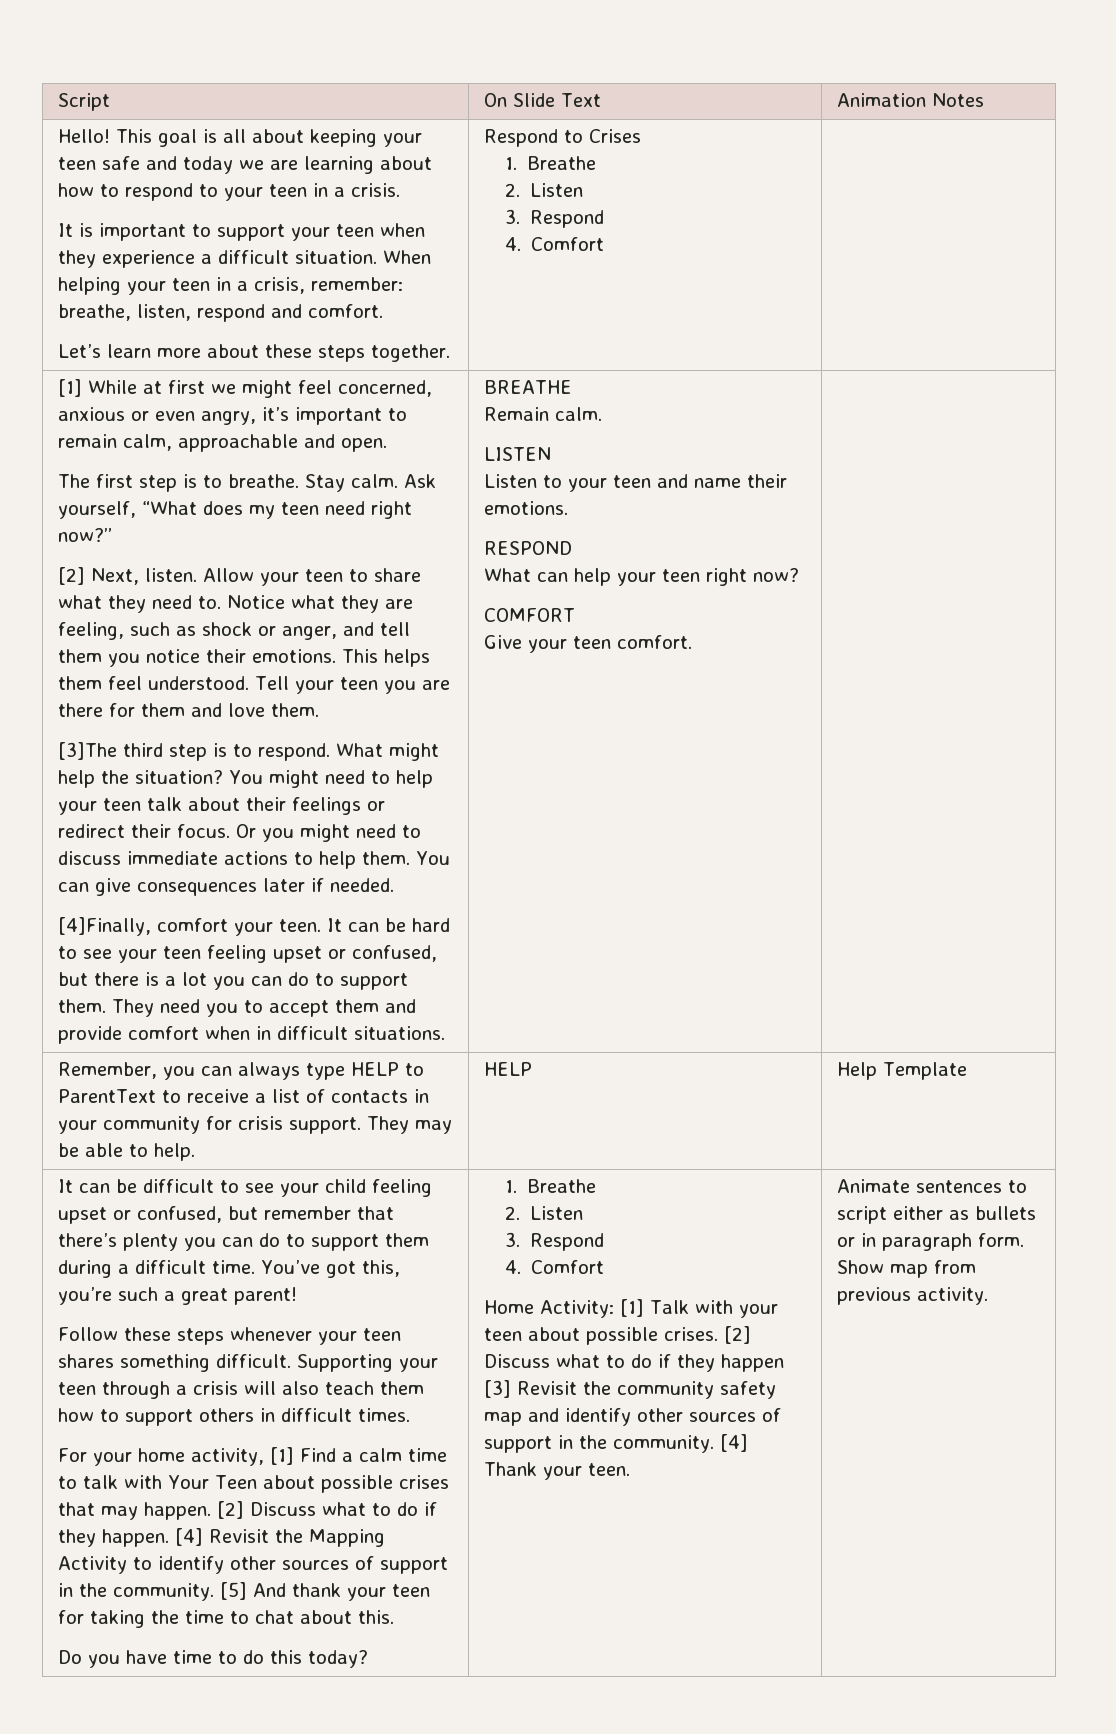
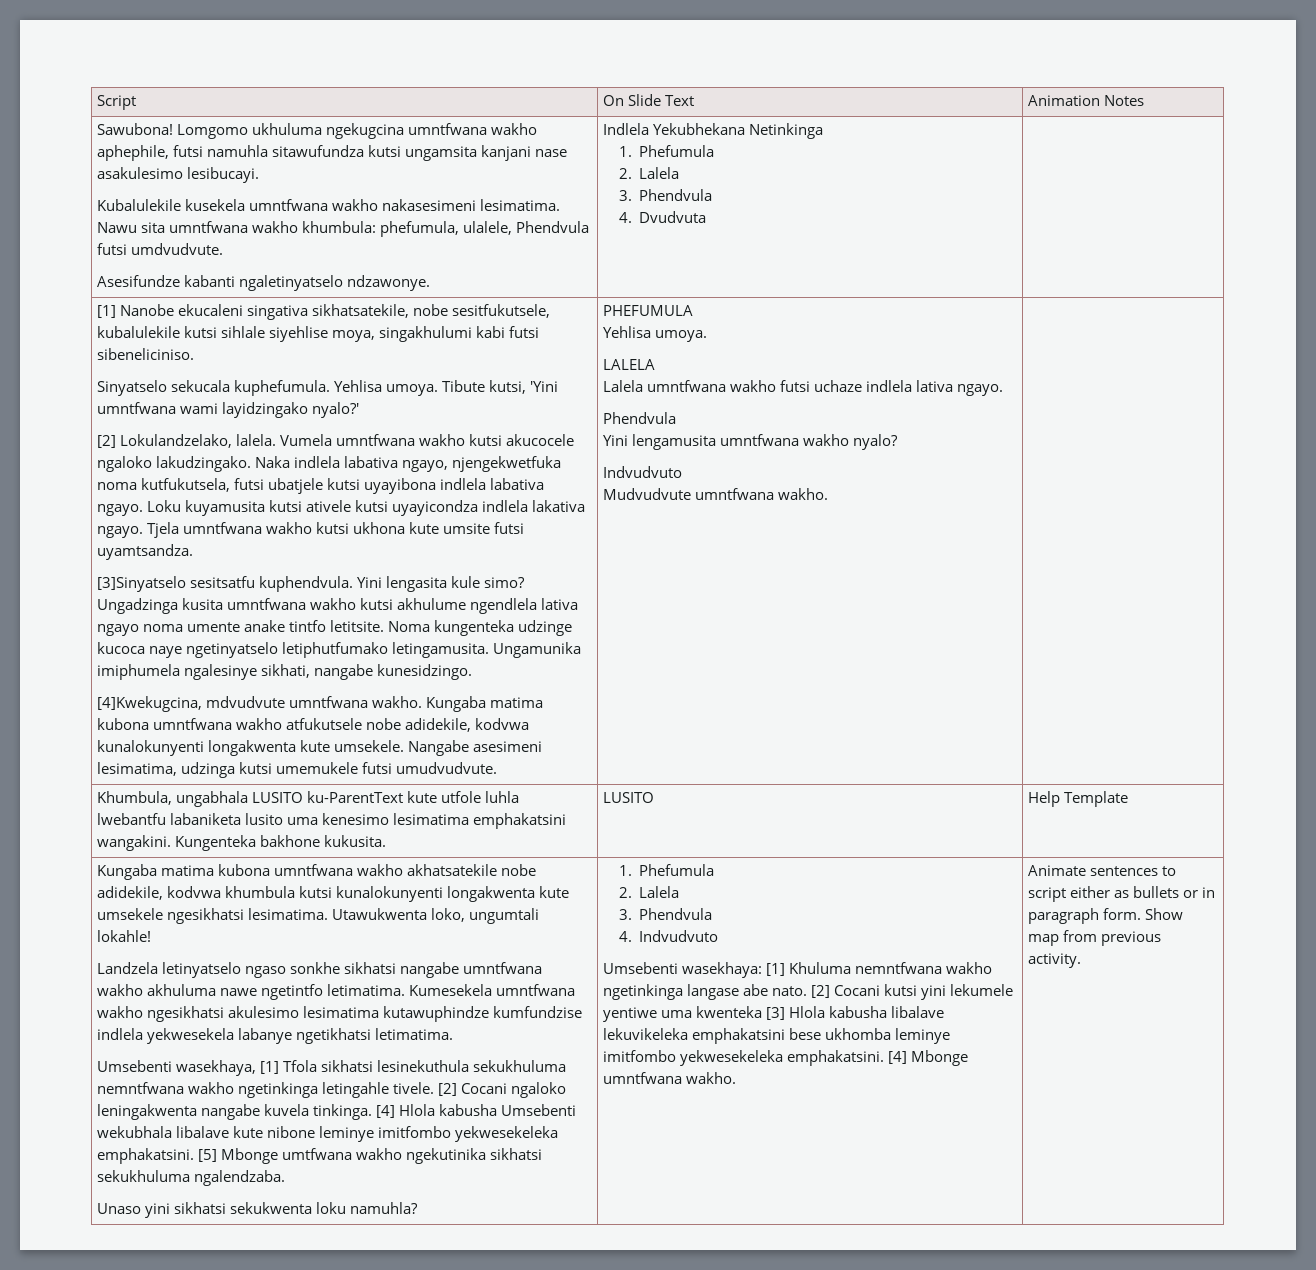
[58,129,423,147] [58,156,433,174] [58,183,401,201] [58,223,426,241] [58,250,432,268] [58,277,404,295] [58,304,384,322] [58,344,451,362] [484,129,642,147] [504,156,597,170] [504,183,584,197] [504,209,605,228] [504,237,605,251] [58,379,433,398] [58,407,408,425] [58,434,388,452] [58,474,437,492] [58,501,413,519] [58,528,113,542] [58,567,422,586] [58,595,414,613] [58,622,411,640] [58,649,431,667] [58,676,451,694] [58,703,320,717] [58,742,440,761] [58,770,434,788] [58,797,386,815] [58,824,422,842] [58,851,451,869] [58,878,395,896] [58,917,451,936] [58,945,438,963] [58,972,409,990] [58,999,417,1017] [58,1026,446,1044] [484,380,573,394] [484,407,603,421] [484,447,552,461] [484,474,788,492] [484,501,569,515] [484,541,573,555] [484,568,800,586] [484,608,576,622] [484,635,693,653] [58,1062,425,1080] [58,1089,430,1103] [58,1116,453,1134] [58,1143,196,1161] [484,1062,533,1076] [837,1062,968,1080] [58,1179,433,1197] [58,1206,395,1224] [58,1233,430,1251] [58,1260,401,1278] [58,1287,298,1305] [58,1327,402,1345] [58,1354,439,1372] [58,1381,425,1399] [58,1408,411,1426] [58,1447,448,1466] [58,1475,450,1493] [58,1501,438,1520] [58,1528,386,1547] [58,1556,449,1574] [58,1582,431,1601] [58,1610,395,1628] [58,1650,369,1668] [504,1179,597,1193] [504,1206,584,1220] [504,1232,605,1251] [504,1260,605,1274] [484,1299,779,1318] [484,1326,752,1345] [484,1354,785,1372] [484,1380,777,1399] [484,1408,782,1426] [484,1434,749,1453] [484,1462,631,1480] Hello! This goal is all about keeping your teen safe and today we are learning about how to respond to your teen in a crisis. // It is important to support your teen when they experience a difficult situation. When helping your teen in a crisis, remember: breathe, listen, respond and comfort. // Let’s learn more about these steps together. | Respond to Crises // 1. Breathe // 2. Listen // 3. Respond // 4. Comfort | // [1] While at first we might feel concerned, anxious or even angry, it’s important to remain calm, approachable and open. // The first step is to breathe. Stay calm. Ask yourself, “What does my teen need right now?” // [2] Next, listen. Allow your teen to share what they need to. Notice what they are feeling, such as shock or anger, and tell them you notice their emotions. This helps them feel understood. Tell your teen you are there for them and love them. // [3]The third step is to respond. What might help the situation? You might need to help your teen talk about their feelings or redirect their focus. Or you might need to discuss immediate actions to help them. You can give consequences later if needed. // [4]Finally, comfort your teen. It can be hard to see your teen feeling upset or confused, but there is a lot you can do to support them. They need you to accept them and provide comfort when in difficult situations. | BREATHE // Remain calm. // LISTEN // Listen to your teen and name their emotions. // RESPOND // What can help your teen right now? // COMFORT // Give your teen comfort. | // Remember, you can always type HELP to ParentText to receive a list of contacts in your community for crisis support. They may be able to help. | HELP | Help Template // It can be difficult to see your child feeling upset or confused, but remember that there’s plenty you can do to support them during a difficult time. You’ve got this, you’re such a great parent! // Follow these steps whenever your teen shares something difficult. Supporting your teen through a crisis will also teach them how to support others in difficult times. // For your home activity, [1] Find a calm time to talk with Your Teen about possible crises that may happen. [2] Discuss what to do if they happen. [4] Revisit the Mapping Activity to identify other sources of support in the community. [5] And thank your teen for taking the time to chat about this. // Do you have time to do this today? | 1. Breathe // 2. Listen // 3. Respond // 4. Comfort // Home Activity: [1] Talk with your teen about possible crises. [2] Discuss what to do if they happen [3] Revisit the community safety map and identify other sources of support in the community. [4] Thank your teen. -> [97,123,538,139] [97,145,568,161] [97,167,260,183] [97,199,561,211] [97,221,590,237] [97,243,224,255] [97,275,431,291] [603,123,824,139] [618,145,714,157] [618,167,679,179] [618,189,712,201] [618,211,706,223] [97,304,551,320] [97,326,540,342] [97,348,195,360] [97,380,559,396] [97,402,360,418] [97,434,575,448] [97,456,562,472] [97,478,545,494] [97,500,586,516] [97,522,525,538] [97,544,194,560] [97,576,526,592] [97,598,579,614] [97,620,573,636] [97,642,582,658] [97,664,473,680] [97,696,544,712] [97,718,530,732] [97,740,543,756] [97,762,498,778] [603,305,694,316] [603,326,708,342] [603,359,656,370] [603,380,1004,396] [603,412,677,424] [603,434,899,450] [603,466,683,478] [603,488,829,500] [97,791,520,807] [97,813,567,829] [97,835,387,851] [603,792,655,803] [1028,791,1129,807] [97,864,537,880] [97,886,570,902] [97,908,540,924] [97,930,152,942] [97,962,543,978] [97,984,576,1000] [97,1006,583,1022] [97,1028,454,1044] [97,1060,567,1076] [97,1082,567,1098] [97,1104,577,1120] [97,1126,559,1142] [97,1148,543,1164] [97,1170,286,1186] [97,1202,419,1218] [618,864,714,876] [618,886,679,898] [618,908,712,920] [618,930,718,942] [603,962,993,978] [603,984,1014,1000] [603,1006,945,1022] [603,1028,951,1044] [603,1050,969,1066] [603,1072,737,1084] Sawubona! Lomgomo ukhuluma ngekugcina umntfwana wakho aphephile, futsi namuhla sitawufundza kutsi ungamsita kanjani nase asakulesimo lesibucayi. // Kubalulekile kusekela umntfwana wakho nakasesimeni lesimatima. Nawu sita umntfwana wakho khumbula: phefumula, ulalele, Phendvula futsi umdvudvute. // Asesifundze kabanti ngaletinyatselo ndzawonye. | Indlela Yekubhekana Netinkinga // 1. Phefumula // 2. Lalela // 3. Phendvula // 4. Dvudvuta | // [1] Nanobe ekucaleni singativa sikhatsatekile, nobe sesitfukutsele, kubalulekile kutsi sihlale siyehlise moya, singakhulumi kabi futsi sibeneliciniso. // Sinyatselo sekucala kuphefumula. Yehlisa umoya. Tibute kutsi, 'Yini umntfwana wami layidzingako nyalo?' // [2] Lokulandzelako, lalela. Vumela umntfwana wakho kutsi akucocele ngaloko lakudzingako. Naka indlela labativa ngayo, njengekwetfuka noma kutfukutsela, futsi ubatjele kutsi uyayibona indlela labativa ngayo. Loku kuyamusita kutsi ativele kutsi uyayicondza indlela lakativa ngayo. Tjela umntfwana wakho kutsi ukhona kute umsite futsi uyamtsandza. // [3]Sinyatselo sesitsatfu kuphendvula. Yini lengasita kule simo? Ungadzinga kusita umntfwana wakho kutsi akhulume ngendlela lativa ngayo noma umente anake tintfo letitsite. Noma kungenteka udzinge kucoca naye ngetinyatselo letiphutfumako letingamusita. Ungamunika imiphumela ngalesinye sikhati, nangabe kunesidzingo. // [4]Kwekugcina, mdvudvute umntfwana wakho. Kungaba matima kubona umntfwana wakho atfukutsele nobe adidekile, kodvwa kunalokunyenti longakwenta kute umsekele. Nangabe asesimeni lesimatima, udzinga kutsi umemukele futsi umudvudvute. | PHEFUMULA // Yehlisa umoya. // LALELA // Lalela umntfwana wakho futsi uchaze indlela lativa ngayo. // Phendvula // Yini lengamusita umntfwana wakho nyalo? // Indvudvuto // Mudvudvute umntfwana wakho. | // Khumbula, ungabhala LUSITO ku-ParentText kute utfole luhla lwebantfu labaniketa lusito uma kenesimo lesimatima emphakatsini wangakini. Kungenteka bakhone kukusita. | LUSITO | Help Template // Kungaba matima kubona umntfwana wakho akhatsatekile nobe adidekile, kodvwa khumbula kutsi kunalokunyenti longakwenta kute umsekele ngesikhatsi lesimatima. Utawukwenta loko, ungumtali lokahle! // Landzela letinyatselo ngaso sonkhe sikhatsi nangabe umntfwana wakho akhuluma nawe ngetintfo letimatima. Kumesekela umntfwana wakho ngesikhatsi akulesimo lesimatima kutawuphindze kumfundzise indlela yekwesekela labanye ngetikhatsi letimatima. // Umsebenti wasekhaya, [1] Tfola sikhatsi lesinekuthula sekukhuluma nemntfwana wakho ngetinkinga letingahle tivele. [2] Cocani ngaloko leningakwenta nangabe kuvela tinkinga. [4] Hlola kabusha Umsebenti wekubhala libalave kute nibone leminye imitfombo yekwesekeleka emphakatsini. [5] Mbonge umtfwana wakho ngekutinika sikhatsi sekukhuluma ngalendzaba. // Unaso yini sikhatsi sekukwenta loku namuhla? | 1. Phefumula // 2. Lalela // 3. Phendvula // 4. Indvudvuto // Umsebenti wasekhaya: [1] Khuluma nemntfwana wakho ngetinkinga langase abe nato. [2] Cocani kutsi yini lekumele yentiwe uma kwenteka [3] Hlola kabusha libalave lekuvikeleka emphakatsini bese ukhomba leminye imitfombo yekwesekeleka emphakatsini. [4] Mbonge umntfwana wakho.

